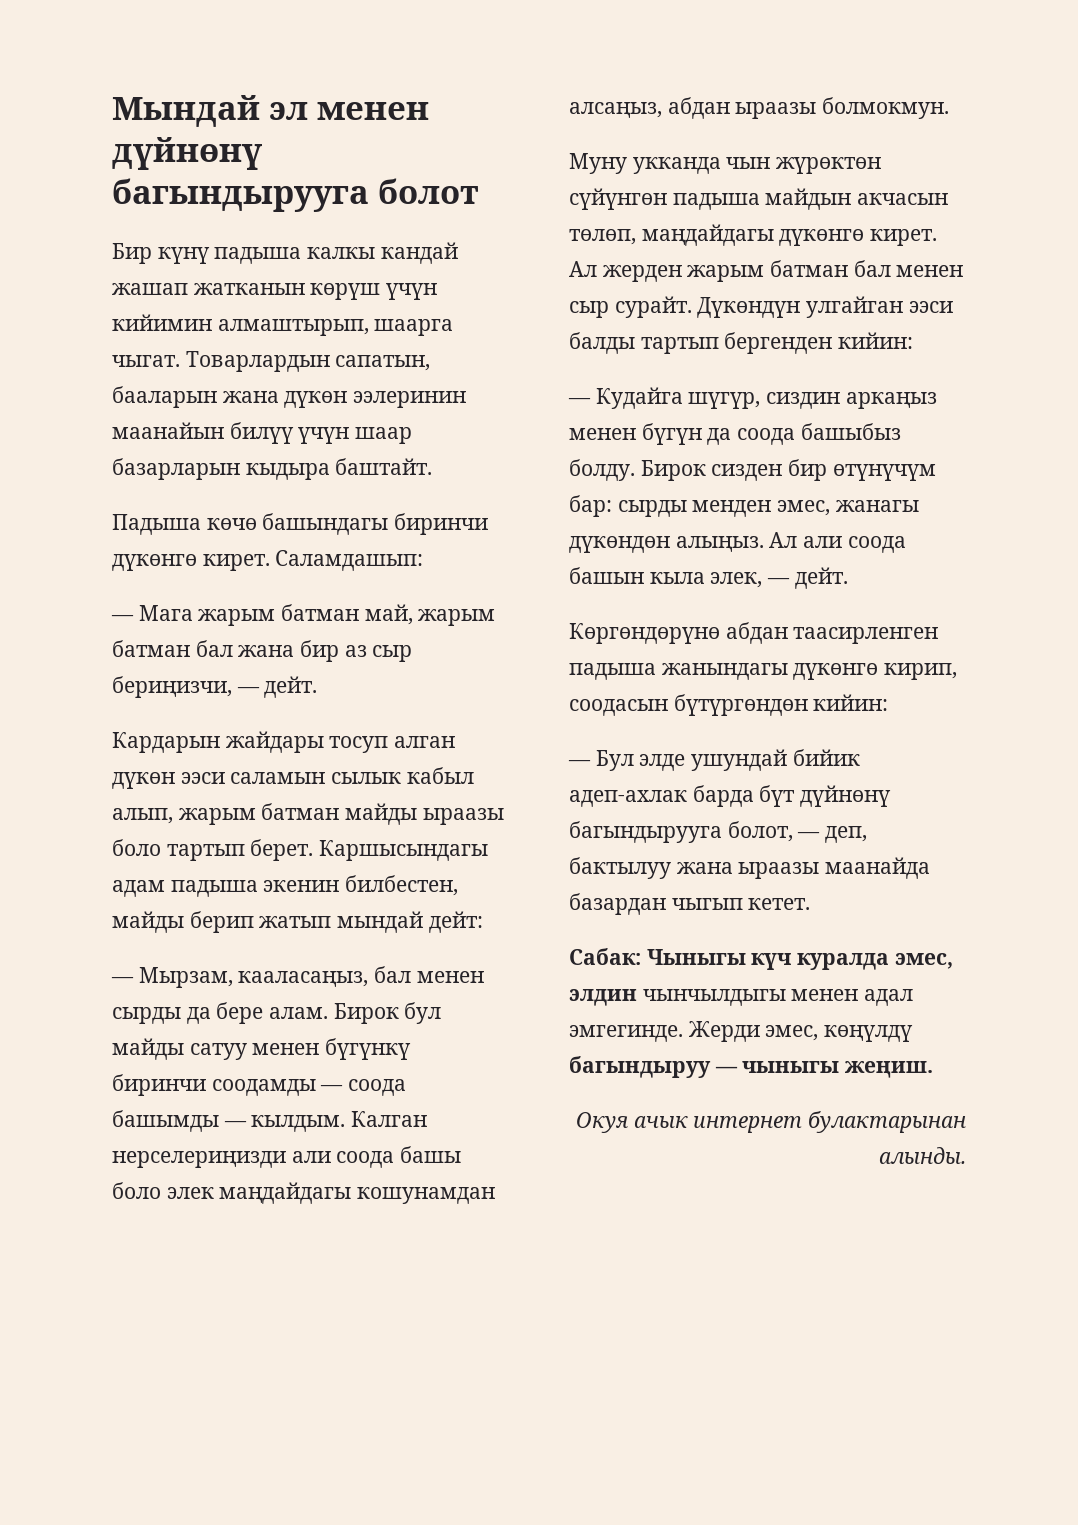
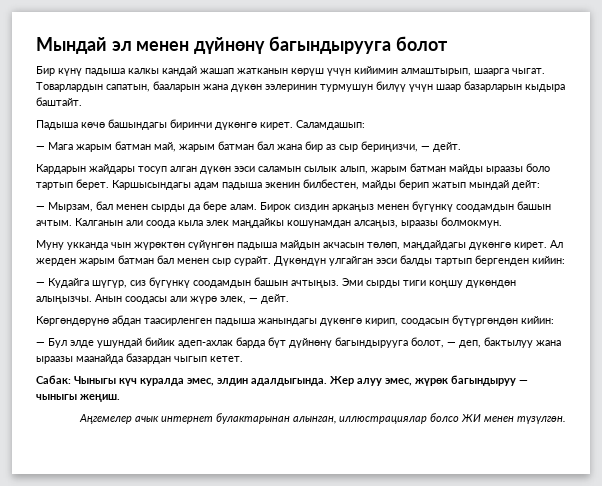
[112,422,224,439] маанайын -> [320,84,373,92] турмушун
[406,767,474,784] кабыл -> (337, 169) none
[238,971,369,987] кааласаңыз, -> (93, 207) none
[404,1002,442,1024] [112,1038,412,1060] [112,1074,407,1096] [112,1110,428,1132] [112,1146,462,1168] [112,1182,352,1204] бул майды сатуу менен бүгүнкү биринчи соодамды — соода башымды — кылдым. Калган нерселериңизди али соода башы боло элек маңдайдагы -> [294,201,551,212] [36,218,284,228] сиздин аркаңыз менен бүгүнкү соодамдын башын ачтым. Калганын али соода кыла элек маңдайкы
[667,97,730,119] абдан -> (398, 224) none
[766,392,937,409] [569,423,901,445] [569,459,936,481] [569,495,919,517] [569,532,906,553] [569,567,705,584] сиздин аркаңыз менен бүгүн да соода башыбыз болду. Бирок сизден бир өтүнүчүм бар: сырды менден эмес, жанагы дүкөндөн алыңыз. Ал али соода башын кыла -> [130,277,516,288] [36,294,217,304] сиз бүгүнкү соодамдын башын ачтыңыз. Эми сырды тиги коңшу дүкөндөн алыңызчы. Анын соодасы али жүрө
[642,989,914,1006] [569,1021,914,1042] чынчылдыгы менен адал эмгегинде. Жерди эмес, көңүлдү -> [251,376,448,386] адалдыгында. Жер алуу эмес, жүрөк
[575,1112,628,1133] Окуя -> [79,414,132,424] Аңгемелер
[879,1147,966,1164] алынды. -> [293,413,566,424] алынган, иллюстрациялар болсо ЖИ менен түзүлгөн.

